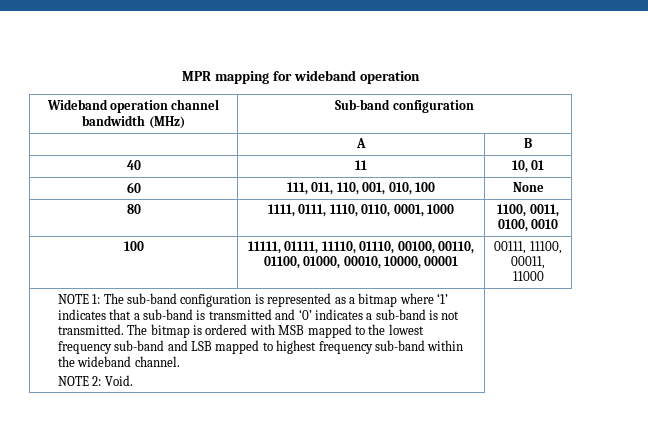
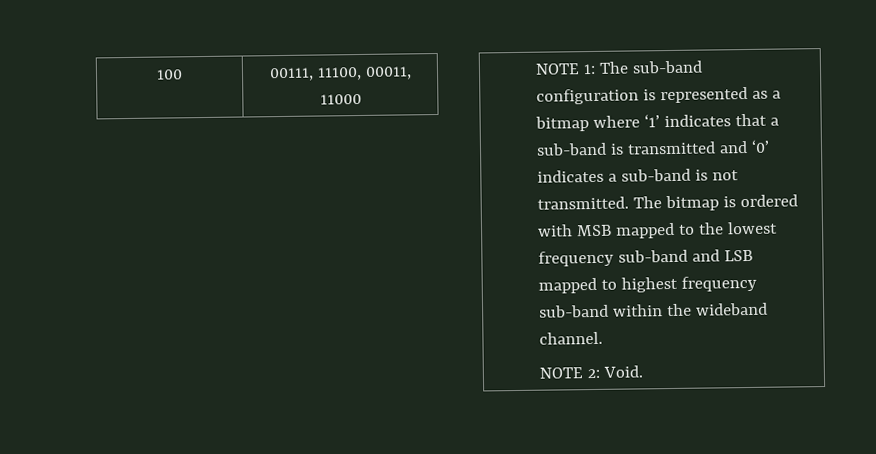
[182,70,420,84] [46,99,220,113] [82,115,185,129] [335,99,474,113] [356,138,367,148] [524,138,532,148] [126,160,141,170] [355,160,368,170] [511,160,545,173] [126,182,141,193] [287,182,435,195] [512,182,544,192] [126,204,141,214] [268,204,454,217] [497,204,559,217] [497,219,559,232] [123,241,144,251] [248,241,474,254] [263,256,459,269] MPR mapping for wideband operation // Wideband operation channel bandwidth (MHz) | Sub-band configuration // | A | B // 40 | 11 | 10, 01 // 60 | 111, 011, 110, 001, 010, 100 | None // 80 | 1111, 0111, 1110, 0110, 0001, 1000 | 1100, 0011, 0100, 0010 // 100 | 11111, 01111, 11110, 01110, 00100, 00110, 01100, 01000, 00010, 10000, 00001 -> [156,69,183,80] 100

